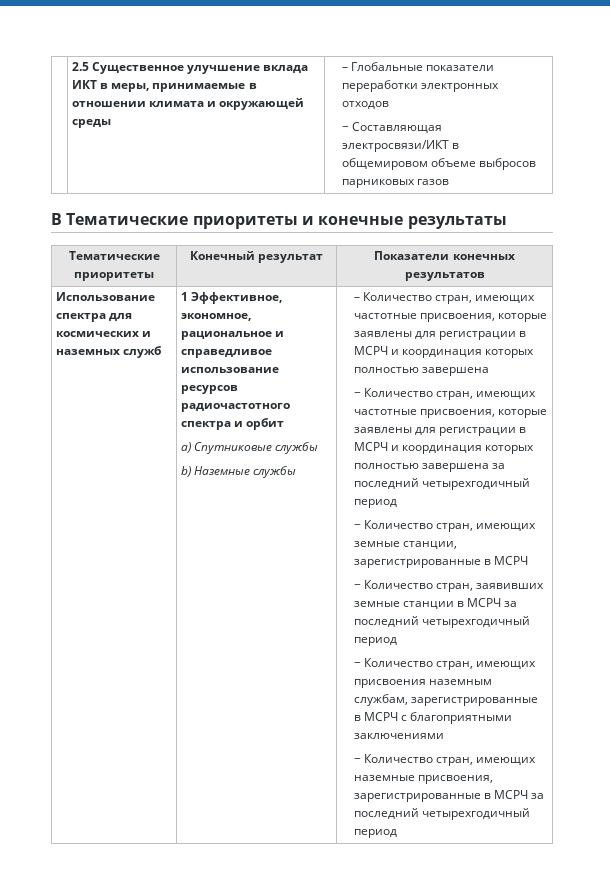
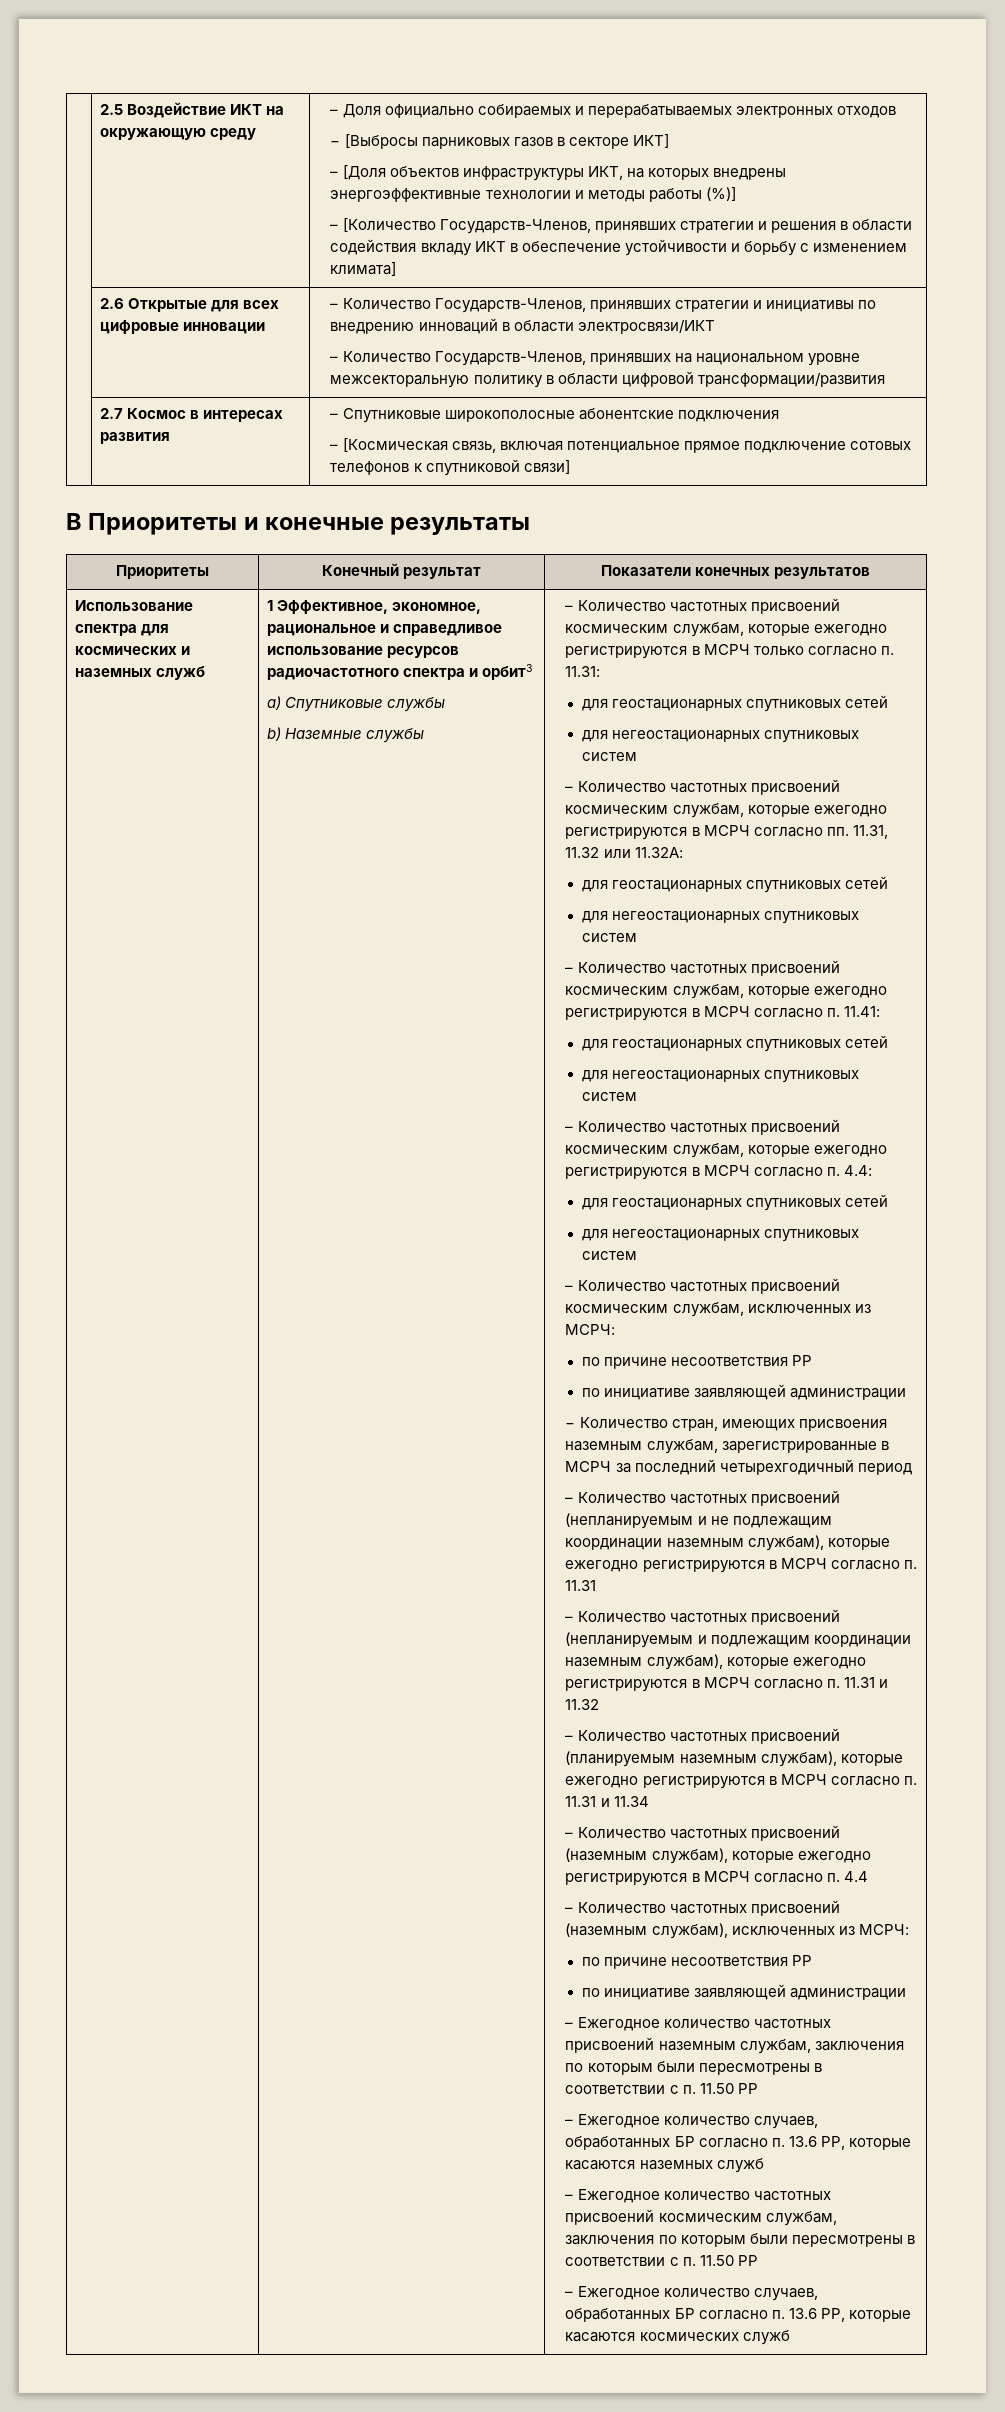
[92,62,309,74] [72,80,257,92] [72,98,305,110] [72,119,112,128] [341,62,495,71] [341,80,500,92] [341,101,389,109] [341,122,443,133] [341,140,460,152] [341,158,537,170] [341,179,450,188] Существенное улучшение вклада ИКТ в меры, принимаемые в отношении климата и окружающей среды | – Глобальные показатели переработки электронных отходов // − Составляющая электросвязи/ИКТ в общемировом объеме выбросов парниковых газов -> [127,102,285,118] [99,128,257,140] [330,104,896,118] [330,134,669,149] [330,165,786,181] [330,187,736,202] [330,218,912,234] [330,239,907,256] [330,262,397,276] [99,298,280,312] [99,320,266,334] [330,298,876,313] [330,318,715,334] [330,351,860,366] [330,371,885,388] [99,408,284,422] [99,432,170,444] [330,408,779,423] [330,438,911,453] [330,459,570,476] Воздействие ИКТ на окружающую среду | – Доля официально собираемых и перерабатываемых электронных отходов // − [Выбросы парниковых газов в секторе ИКТ] // – [Доля объектов инфраструктуры ИКТ, на которых внедрены энергоэффективные технологии и методы работы (%)] // – [Количество Государств-Членов, принявших стратегии и решения в области содействия вкладу ИКТ в обеспечение устойчивости и борьбу с изменением климата] // | 2.6 Открытые для всех цифровые инновации | – Количество Государств-Членов, принявших стратегии и инициативы по внедрению инноваций в области электросвязи/ИКТ // – Количество Государств-Членов, принявших на национальном уровне межсекторальную политику в области цифровой трансформации/развития // | 2.7 Космос в интересах развития | – Спутниковые широкополосные абонентские подключения // – [Космическая связь, включая потенциальное прямое подключение сотовых телефонов к спутниковой связи]
[66,213,298,229] Тематические приоритеты -> [88,513,238,535] Приоритеты
[68,251,160,260] [74,272,154,281] Тематические приоритеты -> [116,565,209,579] Приоритеты
[246,418,285,430] орбит -> [482,664,533,680] орбит3
[435,295,536,304] [353,313,548,322] [353,331,527,340] [353,346,535,358] [353,367,490,376] [353,388,537,400] [353,409,548,418] [353,427,527,436] [353,442,535,454] [353,463,506,472] [353,478,531,490] [353,499,397,508] [353,520,537,532] [353,541,458,549] [353,556,529,568] [353,580,545,592] [353,598,518,609] [353,616,531,628] [353,637,397,646] стран, имеющих частотные присвоения, которые заявлены для регистрации в МСРЧ и координация которых полностью завершена // − Количество стран, имеющих частотные присвоения, которые заявлены для регистрации в МСРЧ и координация которых полностью завершена за последний четырехгодичный период // − Количество стран, имеющих земные станции, зарегистрированные в МСРЧ // − Количество стран, заявивших земные станции в МСРЧ за последний четырехгодичный период -> [669,598,840,614] [565,622,887,637] [565,644,894,659] [565,666,601,677] [581,695,889,712] [581,730,860,743] [581,752,637,761] [565,779,840,795] [565,803,887,818] [565,825,888,840] [565,847,683,858] [581,876,889,893] [581,911,860,924] [581,933,637,942] [565,960,840,976] [565,984,887,999] [565,1006,880,1021] [581,1035,889,1052] [581,1070,860,1083] [581,1092,637,1101] [565,1119,840,1135] [565,1143,887,1158] [565,1165,872,1180] [581,1194,889,1211] [581,1229,860,1242] [581,1251,637,1260] [565,1278,840,1294] [565,1302,871,1317] [565,1324,616,1335] [581,1355,813,1369] [581,1384,907,1400] частотных присвоений космическим службам, которые ежегодно регистрируются в МСРЧ только согласно п. 11.31: // для геостационарных спутниковых сетей // для негеостационарных спутниковых систем // – Количество частотных присвоений космическим службам, которые ежегодно регистрируются в МСРЧ согласно пп. 11.31, 11.32 или 11.32A: // для геостационарных спутниковых сетей // для негеостационарных спутниковых систем // – Количество частотных присвоений космическим службам, которые ежегодно регистрируются в МСРЧ согласно п. 11.41: // для геостационарных спутниковых сетей // для негеостационарных спутниковых систем // – Количество частотных присвоений космическим службам, которые ежегодно регистрируются в МСРЧ согласно п. 4.4: // для геостационарных спутниковых сетей // для негеостационарных спутниковых систем // – Количество частотных присвоений космическим службам, исключенных из МСРЧ: // по причине несоответствия РР // по инициативе заявляющей администрации
[401,712,513,724] [353,733,444,739] [353,754,537,766] [353,775,494,784] [353,790,545,802] [353,808,531,820] [353,829,397,838] с благоприятными заключениями // − Количество стран, имеющих наземные присвоения, зарегистрированные в МСРЧ за последний четырехгодичный период -> [615,1459,912,1475] [565,1490,840,1506] [565,1513,832,1529] [565,1535,890,1551] [565,1558,917,1573] [565,1580,597,1591] [565,1609,840,1625] [565,1632,911,1648] [565,1654,866,1670] [565,1677,888,1692] [565,1699,600,1710] [565,1728,840,1744] [565,1751,903,1767] [565,1774,917,1789] [565,1796,649,1807] [565,1825,840,1841] [565,1848,871,1864] [565,1871,868,1886] [565,1900,840,1916] [565,1923,909,1939] [581,1955,813,1969] [581,1984,907,2000] [565,2017,831,2031] [565,2037,904,2054] [565,2061,822,2075] [565,2083,758,2094] [565,2114,818,2129] [565,2136,911,2150] [565,2158,764,2173] [565,2189,831,2203] [565,2209,837,2226] [565,2233,915,2247] [565,2255,758,2266] [565,2286,818,2301] [565,2308,911,2322] [565,2330,790,2345] за последний четырехгодичный период // – Количество частотных присвоений (непланируемым и не подлежащим координации наземным службам), которые ежегодно регистрируются в МСРЧ согласно п. 11.31 // – Количество частотных присвоений (непланируемым и подлежащим координации наземным службам), которые ежегодно регистрируются в МСРЧ согласно п. 11.31 и 11.32 // – Количество частотных присвоений (планируемым наземным службам), которые ежегодно регистрируются в МСРЧ согласно п. 11.31 и 11.34 // – Количество частотных присвоений (наземным службам), которые ежегодно регистрируются в МСРЧ согласно п. 4.4 // – Количество частотных присвоений (наземным службам), исключенных из МСРЧ: // по причине несоответствия РР // по инициативе заявляющей администрации // – Ежегодное количество частотных присвоений наземным службам, заключения по которым были пересмотрены в соответствии с п. 11.50 РР // – Ежегодное количество случаев, обработанных БР согласно п. 13.6 РР, которые касаются наземных служб // – Ежегодное количество частотных присвоений космическим службам, заключения по которым были пересмотрены в соответствии с п. 11.50 РР // – Ежегодное количество случаев, обработанных БР согласно п. 13.6 РР, которые касаются космических служб

